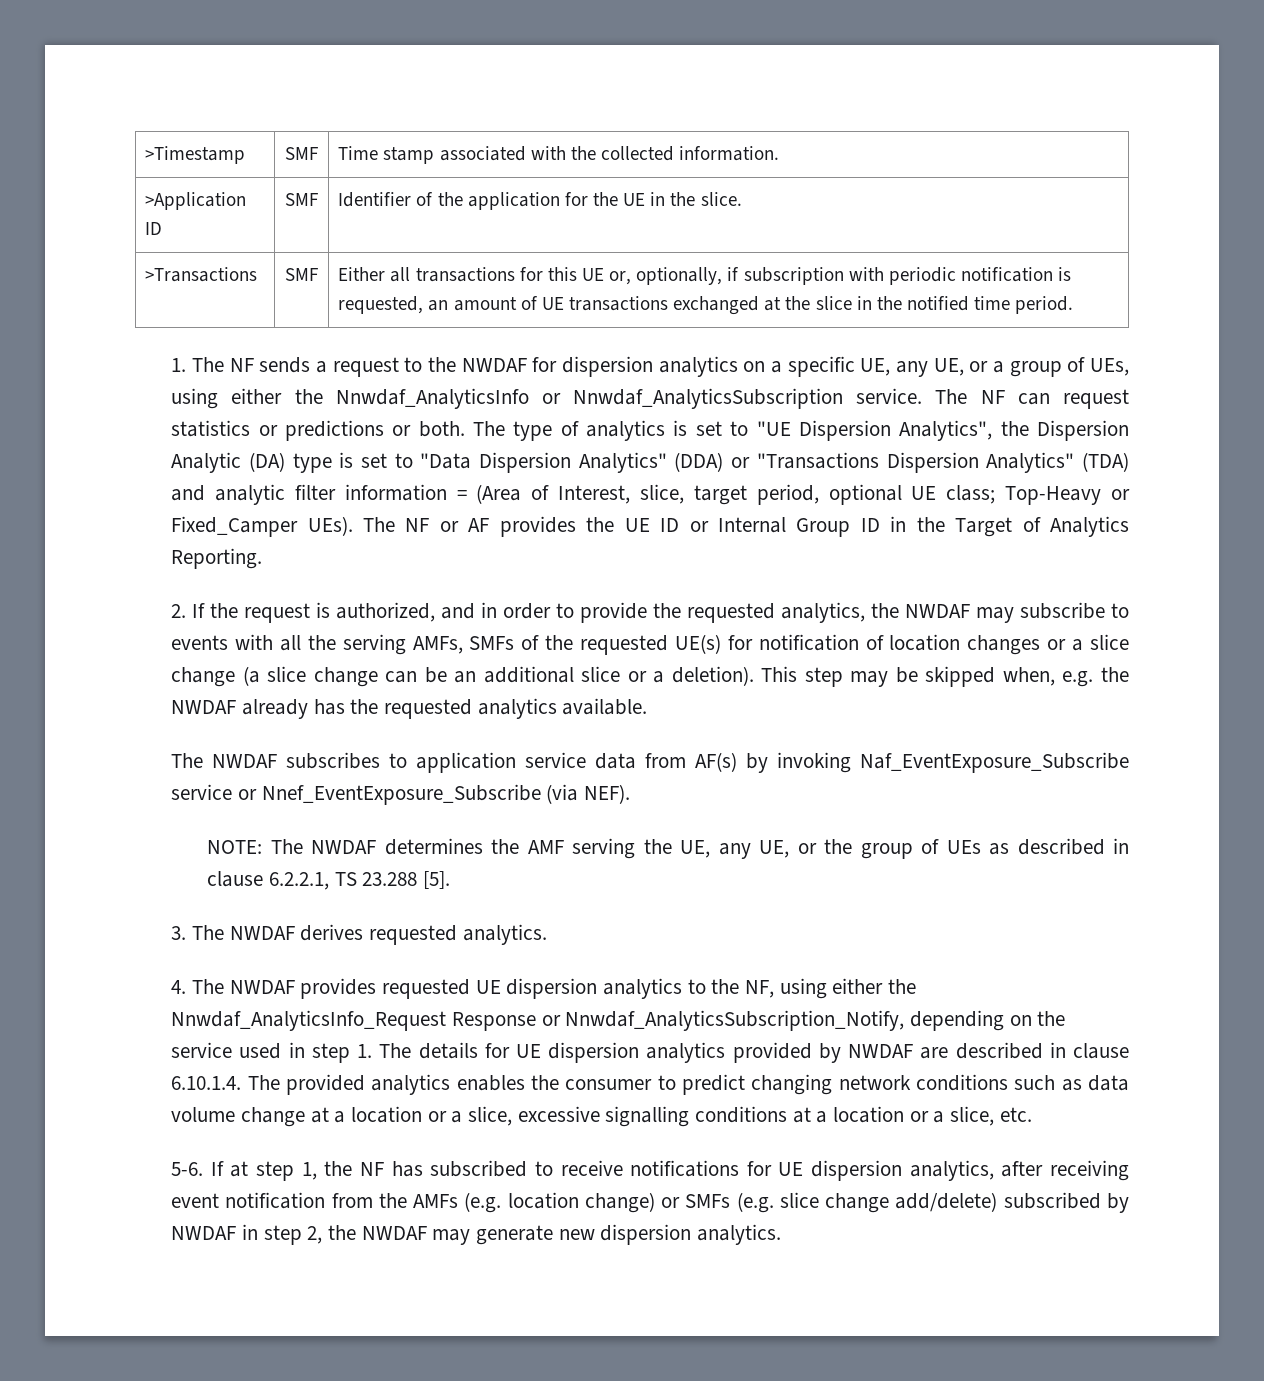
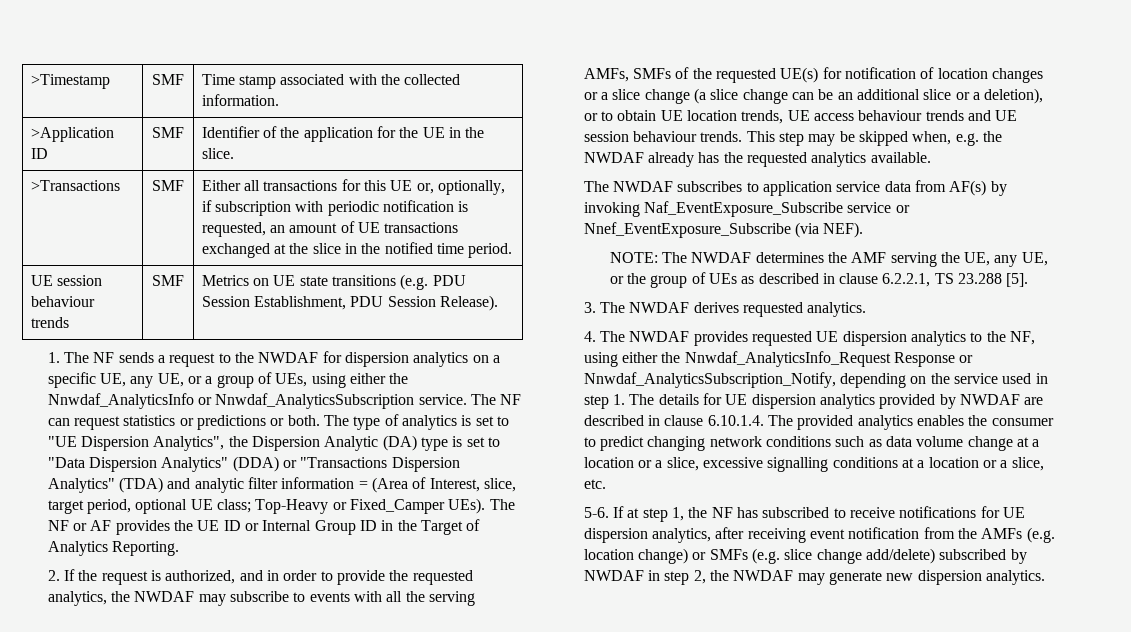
(1074, 305) none -> [30,275,103,286] [30,296,95,307] [30,317,69,328] [152,275,184,286] [201,274,466,290] [201,295,498,311] // UE session behaviour trends | SMF | Metrics on UE state transitions (e.g. PDU Session Establishment, PDU Session Release).
[671,666,754,686] deletion). -> [984,88,1044,104] [583,110,1018,124] [583,131,743,142] deletion), or to obtain UE location trends, UE access behaviour trends and UE session behaviour trends.

